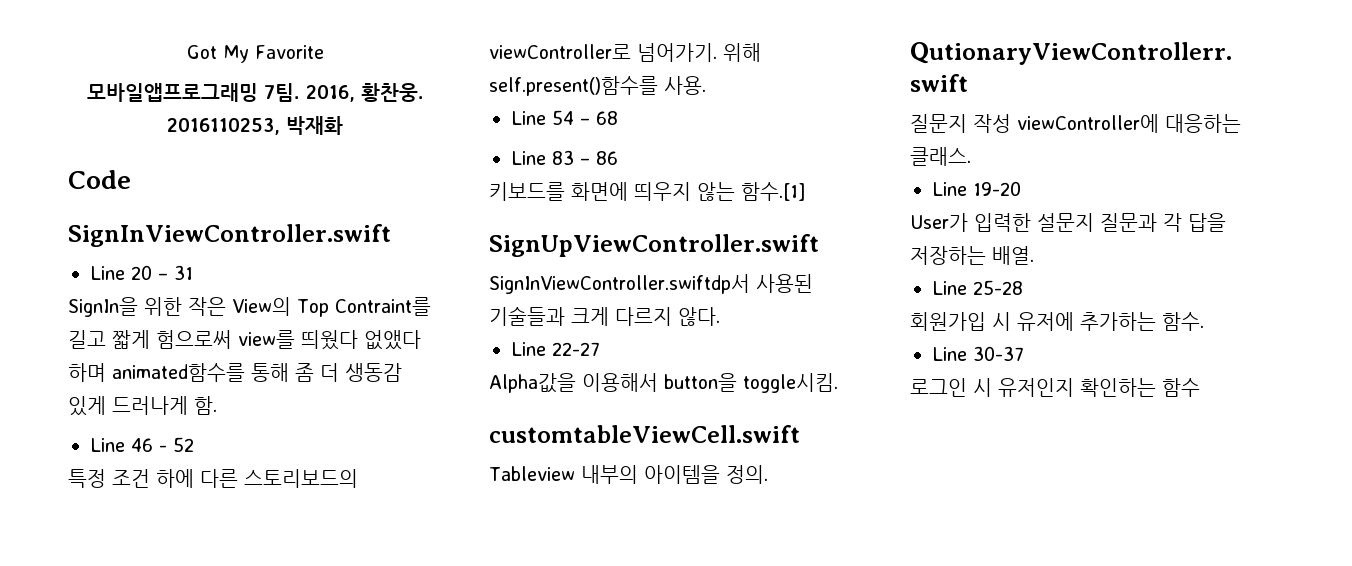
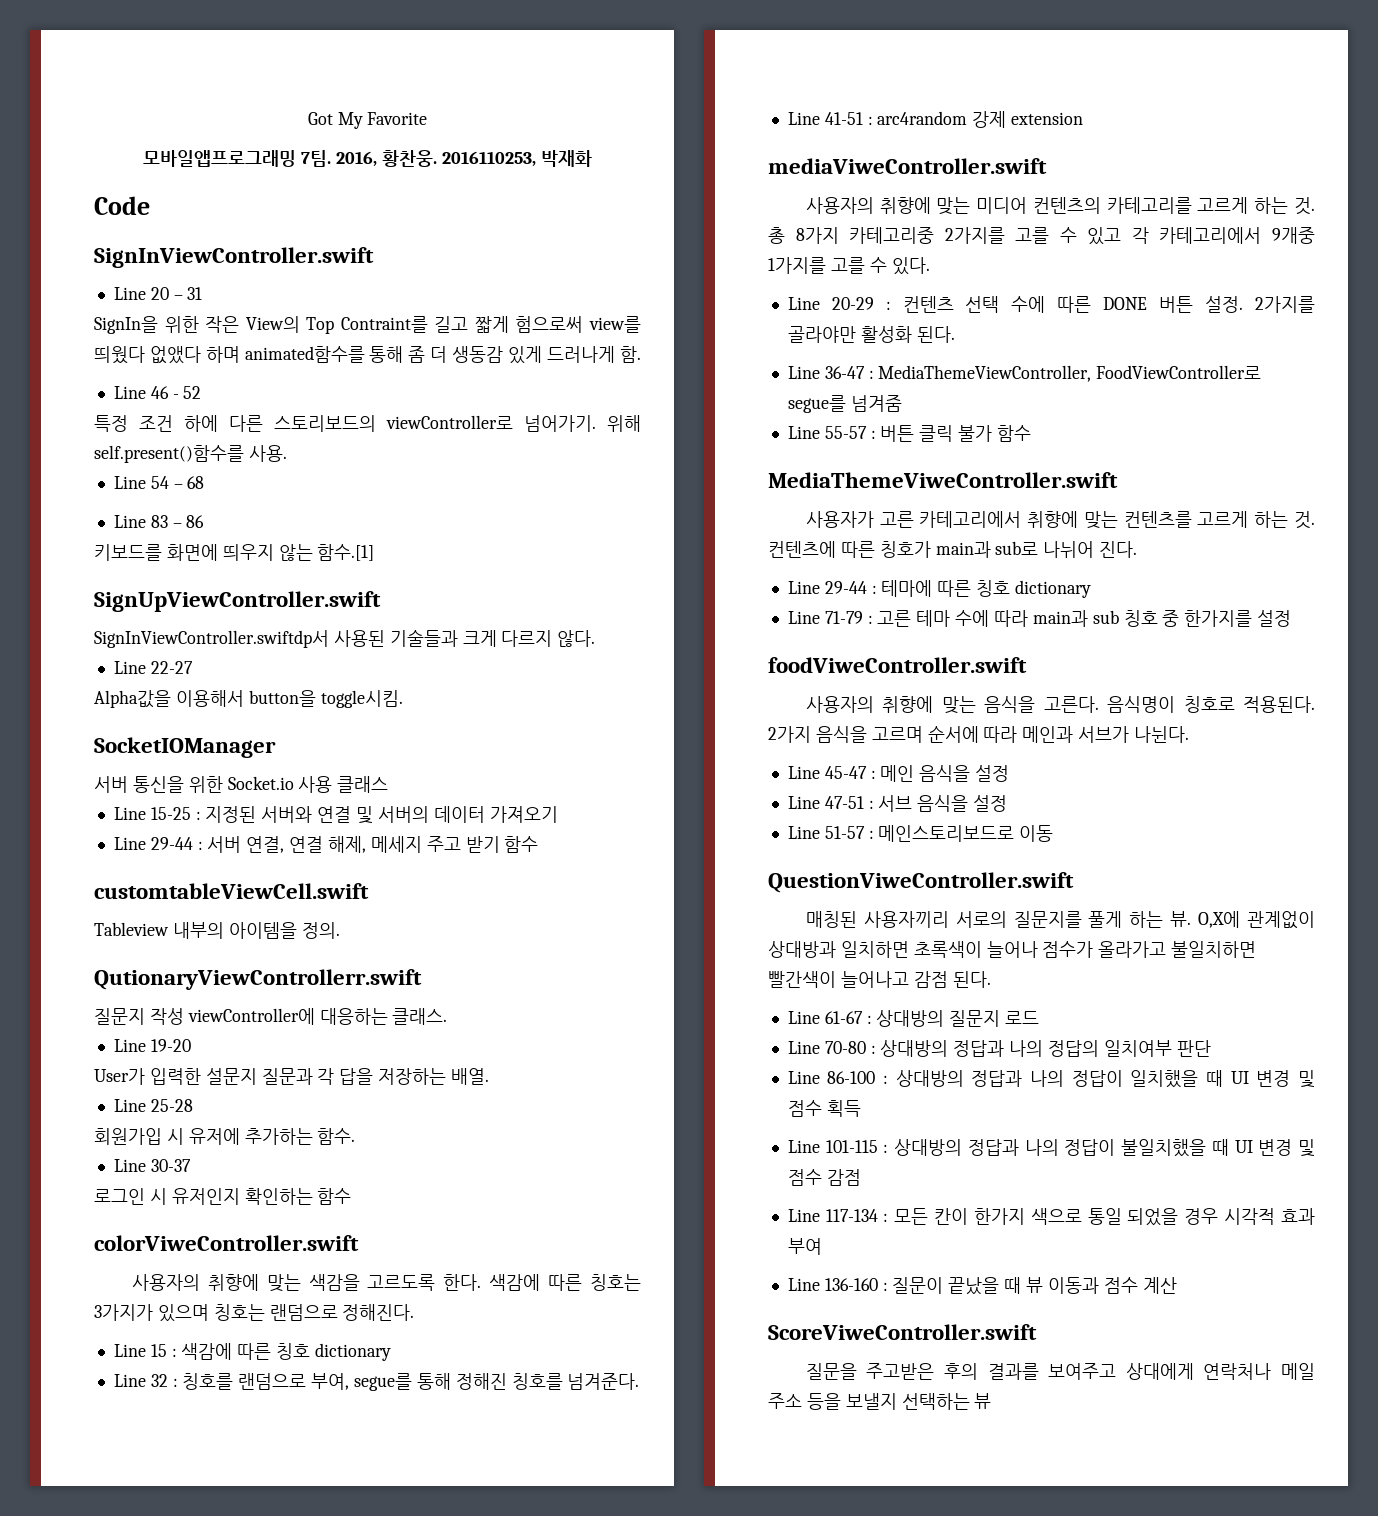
(838, 383) none -> [94,737,276,758] [94,776,389,793] [113,806,558,824] [113,836,539,853] // SocketIOManager // 서버 통신을 위한 Socket.io 사용 클래스 // Line 15-25 : 지정된 서버와 연결 및 서버의 데이터 가져오기 // Line 29-44 : 서버 연결, 연결 해제, 메세지 주고 받기 함수
(1200, 387) none -> [94,1235,359,1251] [131,1274,641,1292] [94,1304,415,1322] [113,1343,391,1361] [113,1373,640,1391] [787,111,1084,128] [768,158,1047,174] [805,197,1315,215] [768,227,1315,245] [768,257,930,275] [787,296,1315,313] [787,326,955,343] [787,365,1262,382] [787,395,902,413] [787,425,1031,442] [768,472,1118,488] [805,511,1315,529] [768,541,1138,558] [787,580,1091,598] [787,610,1292,627] [768,657,1027,673] [805,696,1315,714] [768,725,1190,743] [787,765,1010,782] [787,795,1008,812] [787,825,1054,842] [768,872,1074,893] [805,911,1315,929] [768,941,1257,958] [768,971,991,988] [787,1010,1040,1027] [787,1040,1211,1057] [787,1070,1315,1088] [787,1100,861,1117] [787,1139,1315,1157] [787,1169,861,1186] [787,1208,1315,1226] [787,1238,822,1255] [787,1277,1177,1295] [768,1324,1037,1340] [805,1363,1315,1380] [768,1393,992,1410] // colorViweController.swift // 사용자의 취향에 맞는 색감을 고르도록 한다. 색감에 따른 칭호는 3가지가 있으며 칭호는 랜덤으로 정해진다. // Line 15 : 색감에 따른 칭호 dictionary // Line 32 : 칭호를 랜덤으로 부여, segue를 통해 정해진 칭호를 넘겨준다. // Line 41-51 : arc4random 강제 extension // mediaViweController.swift // 사용자의 취향에 맞는 미디어 컨텐츠의 카테고리를 고르게 하는 것. 총 8가지 카테고리중 2가지를 고를 수 있고 각 카테고리에서 9개중 1가지를 고를 수 있다. // Line 20-29 : 컨텐츠 선택 수에 따른 DONE 버튼 설정. 2가지를 골라야만 활성화 된다. // Line 36-47 : MediaThemeViewController, FoodViewController로 segue를 넘겨줌 // Line 55-57 : 버튼 클릭 불가 함수 // MediaThemeViweController.swift // 사용자가 고른 카테고리에서 취향에 맞는 컨텐츠를 고르게 하는 것. 컨텐츠에 따른 칭호가 main과 sub로 나뉘어 진다. // Line 29-44 : 테마에 따른 칭호 dictionary // Line 71-79 : 고른 테마 수에 따라 main과 sub 칭호 중 한가지를 설정 // foodViweController.swift // 사용자의 취향에 맞는 음식을 고른다. 음식명이 칭호로 적용된다. 2가지 음식을 고르며 순서에 따라 메인과 서브가 나뉜다. // Line 45-47 : 메인 음식을 설정 // Line 47-51 : 서브 음식을 설정 // Line 51-57 : 메인스토리보드로 이동 // QuestionViweController.swift // 매칭된 사용자끼리 서로의 질문지를 풀게 하는 뷰. O,X에 관계없이 상대방과 일치하면 초록색이 늘어나 점수가 올라가고 불일치하면 빨간색이 늘어나고 감점 된다. // Line 61-67 : 상대방의 질문지 로드 // Line 70-80 : 상대방의 정답과 나의 정답의 일치여부 판단 // Line 86-100 : 상대방의 정답과 나의 정답이 일치했을 때 UI 변경 및 점수 획득 // Line 101-115 : 상대방의 정답과 나의 정답이 불일치했을 때 UI 변경 및 점수 감점 // Line 117-134 : 모든 칸이 한가지 색으로 통일 되었을 경우 시각적 효과 부여 // Line 136-160 : 질문이 끝났을 때 뷰 이동과 점수 계산 // ScoreViweController.swift // 질문을 주고받은 후의 결과를 보여주고 상대에게 연락처나 메일 주소 등을 보낼지 선택하는 뷰

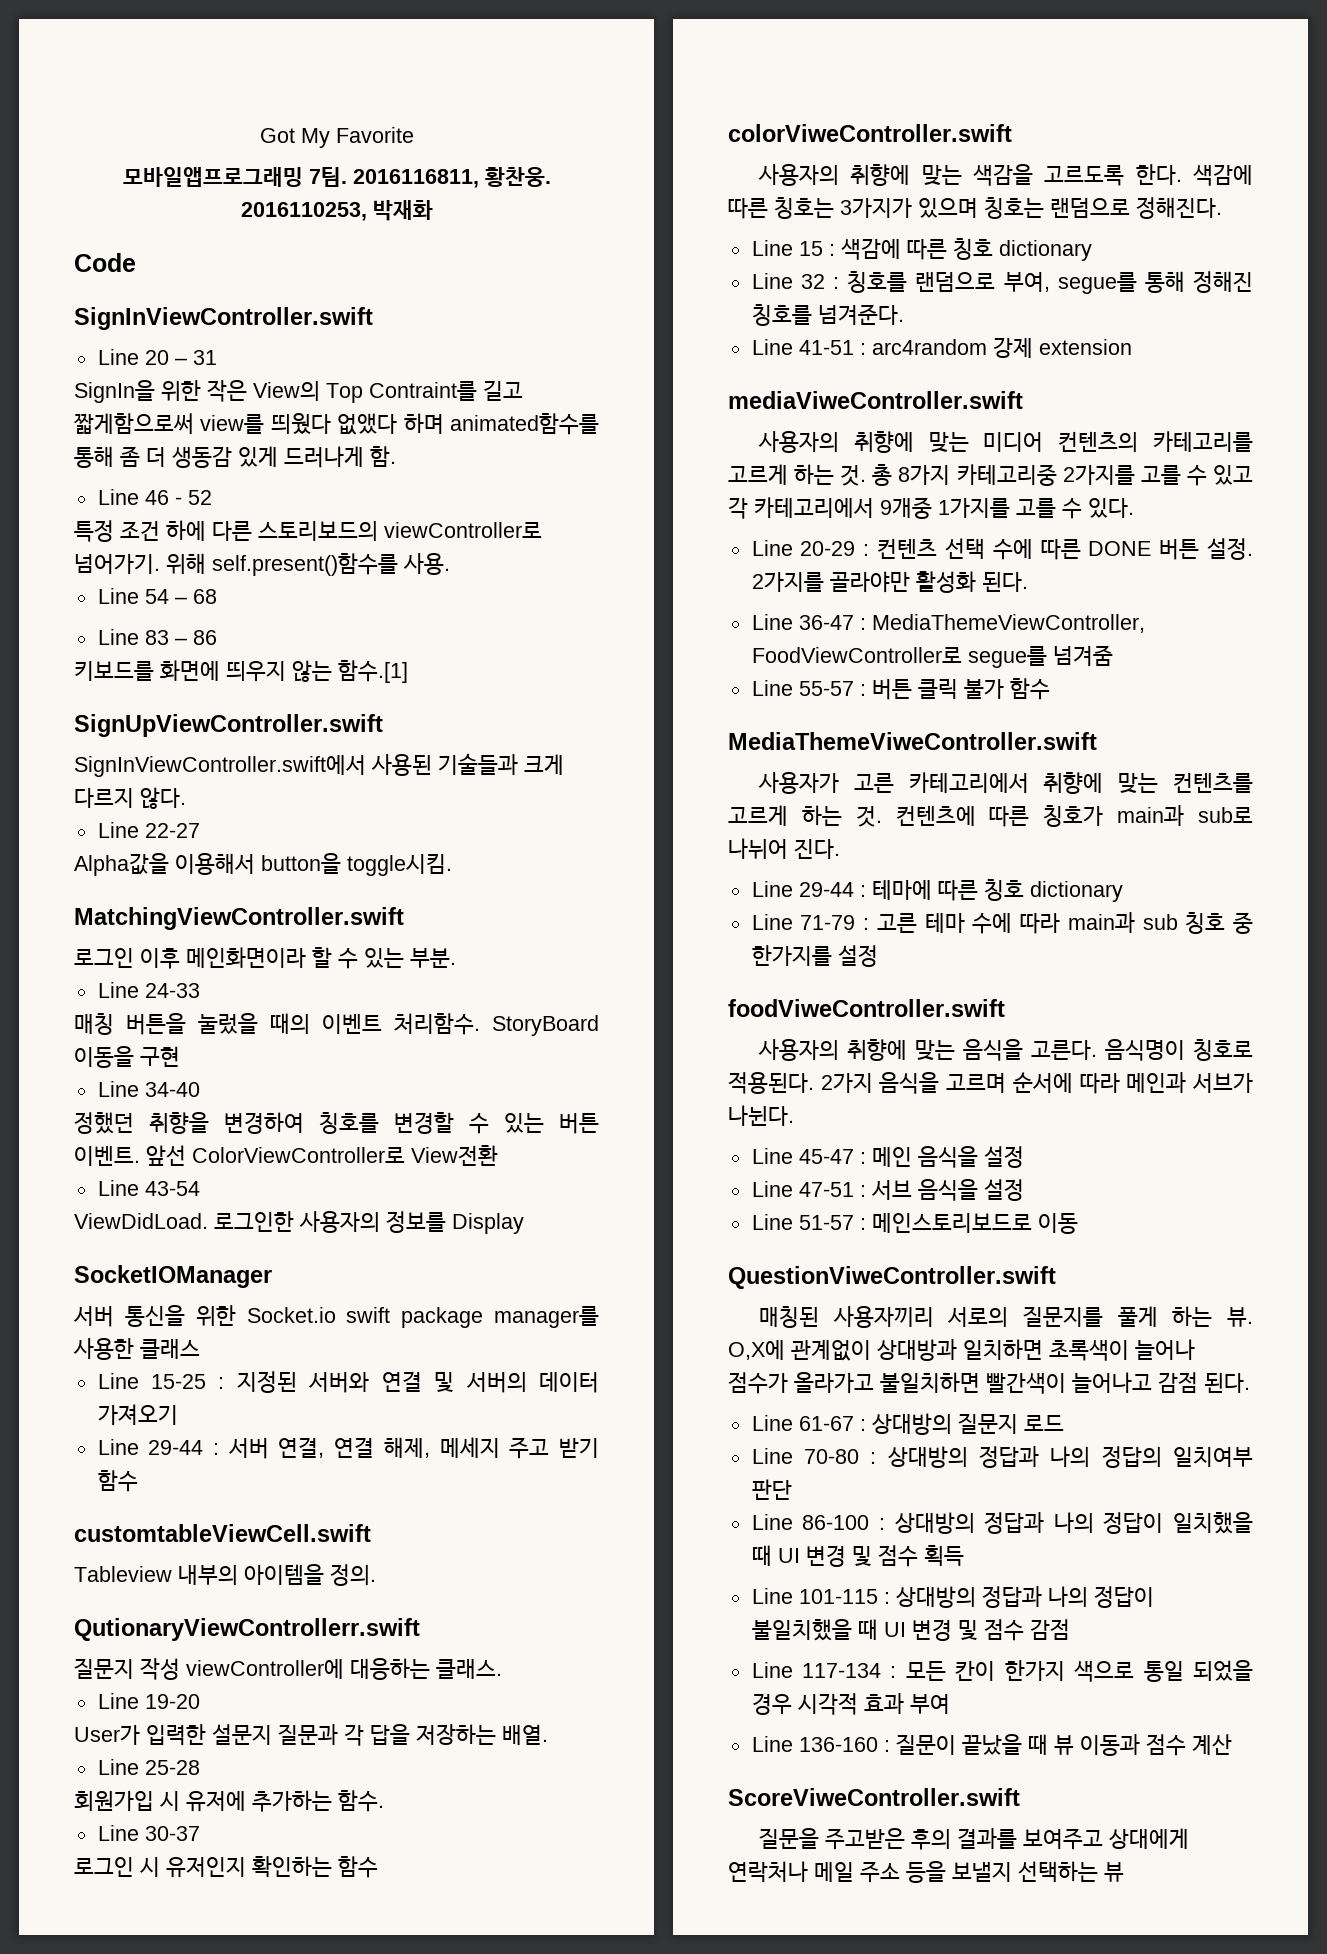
[336,151,378,167] 2016, -> [352,169,479,188] 2016116811,
[474,316,584,333] 짧게 험으로써 -> [74,413,194,434] 짧게함으로써
[94,630,329,648] SignInViewController.swiftdp서 -> [74,755,366,777] SignInViewController.swift에서
(403, 699) none -> [74,907,404,930] [74,947,456,969] [97,982,200,998] [74,1013,599,1036] [74,1046,180,1068] [97,1081,200,1097] [74,1112,599,1134] [74,1145,498,1166] [97,1180,200,1196] [74,1211,524,1234] // MatchingViewController.swift // 로그인 이후 메인화면이라 할 수 있는 부분. // Line 24-33 // 매칭 버튼을 눌렀을 때의 이벤트 처리함수. StoryBoard 이동을 구현 // Line 34-40 // 정했던 취향을 변경하여 칭호를 변경할 수 있는 버튼 이벤트. 앞선 ColorViewController로 View전환 // Line 43-54 // ViewDidLoad. 로그인한 사용자의 정보를 Display
[298,776,333,793] 사용 -> [346,1306,599,1328] [73,1338,134,1360] swift package manager를 사용한

